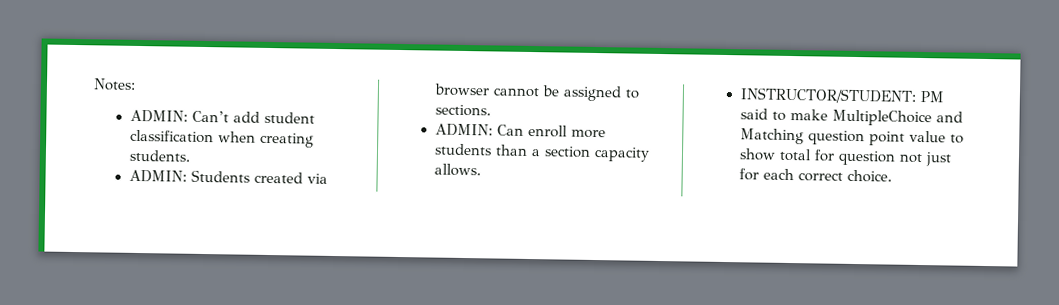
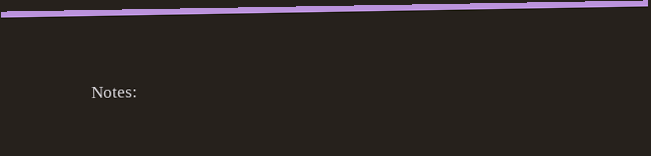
[129,109,315,124] [129,129,314,148] [128,149,190,162] [128,169,328,184] [433,83,639,102] [434,104,491,117] [434,123,606,139] [433,143,650,162] [433,163,481,177] [739,87,944,104] [739,108,963,127] [739,128,964,146] [738,148,952,167] [738,168,892,183] // ADMIN: Can’t add student classification when creating students. // ADMIN: Students created via browser cannot be assigned to sections. // ADMIN: Can enroll more students than a section capacity allows. // INSTRUCTOR/STUDENT: PM said to make MultipleChoice and Matching question point value to show total for question not just for each correct choice. -> (138, 92) none

